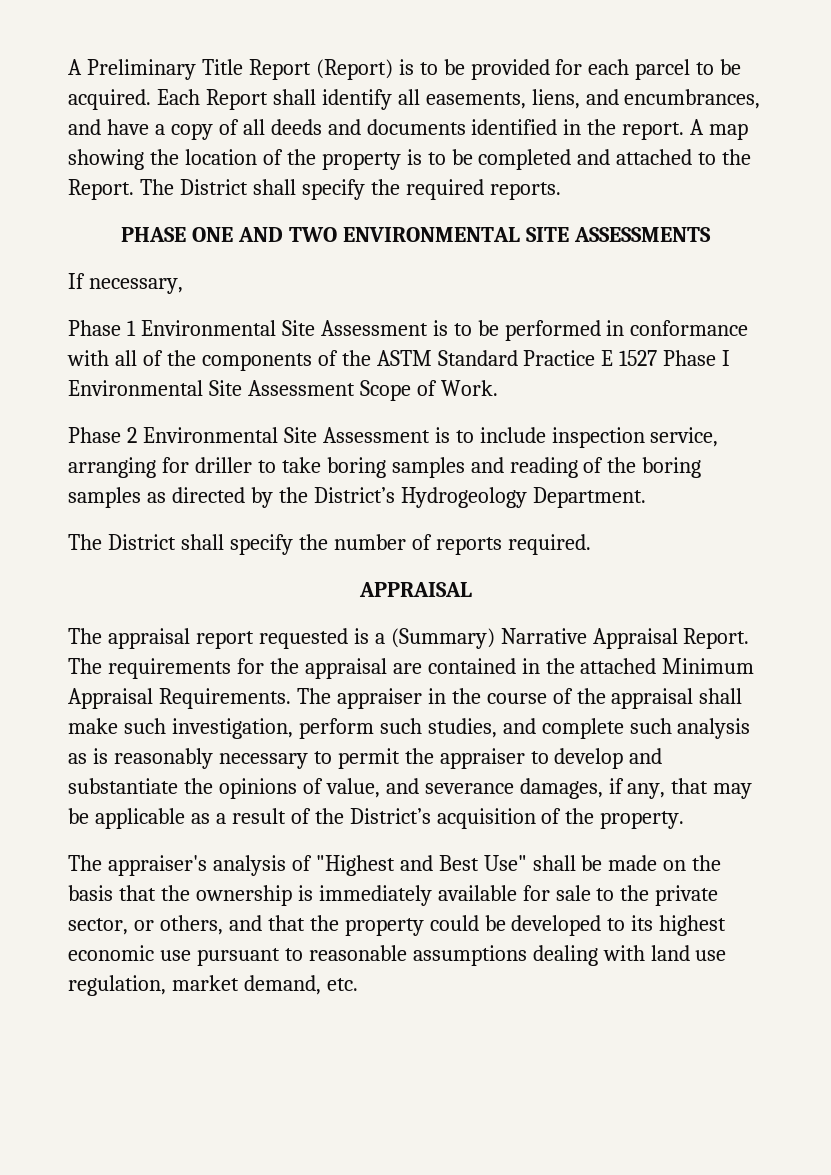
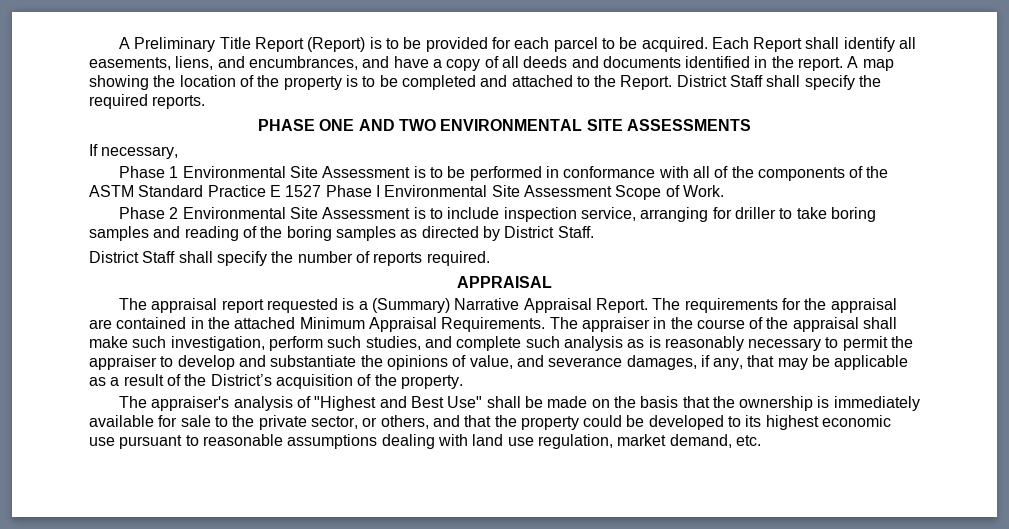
[139,179,248,195] The District -> [676,75,764,87] District Staff
[278,487,646,508] [68,534,176,550] the District’s Hydrogeology Department. // The District -> [504,226,594,238] [89,251,176,263] District Staff. // District Staff

